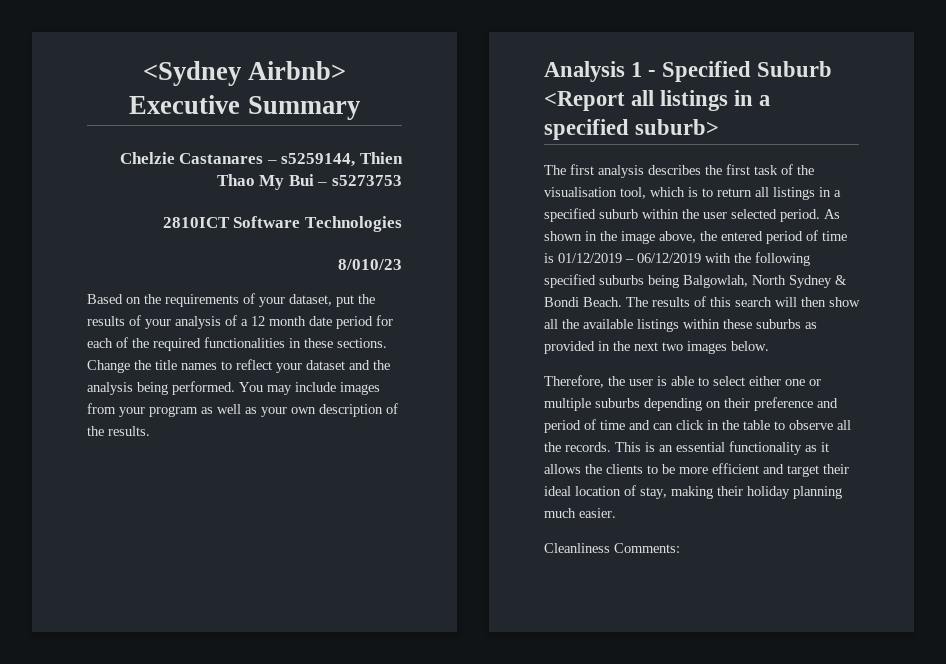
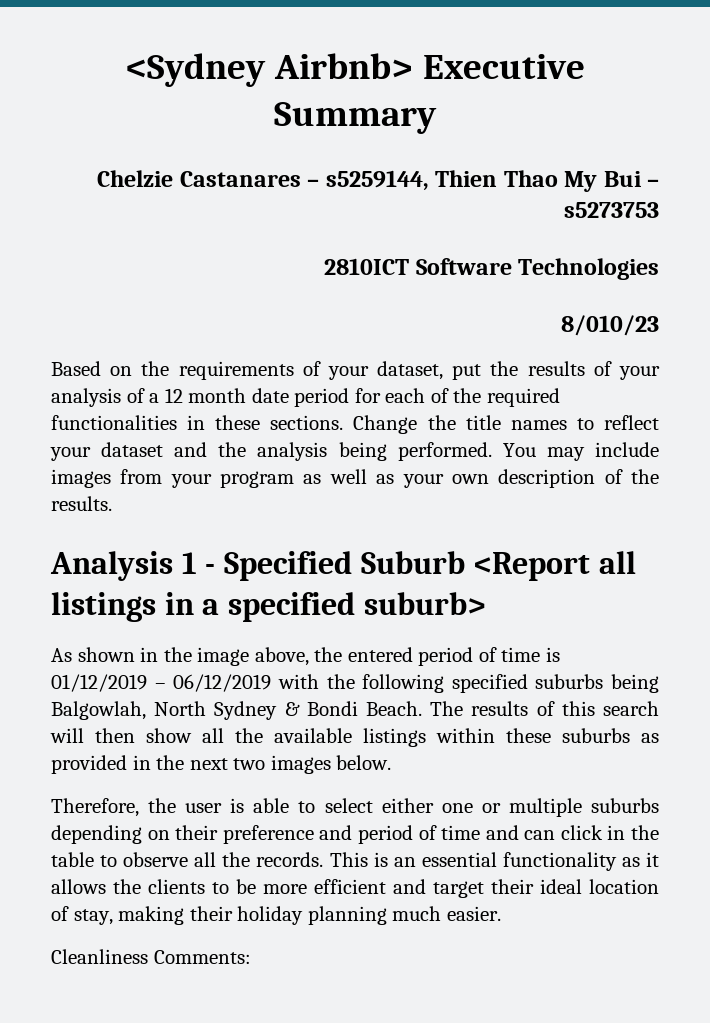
[544,164,814,178] [544,187,841,200] [544,208,820,222] The first analysis describes the first task of the visualisation tool, which is to return all listings in a specified suburb within the user selected period. -> (486, 603) none

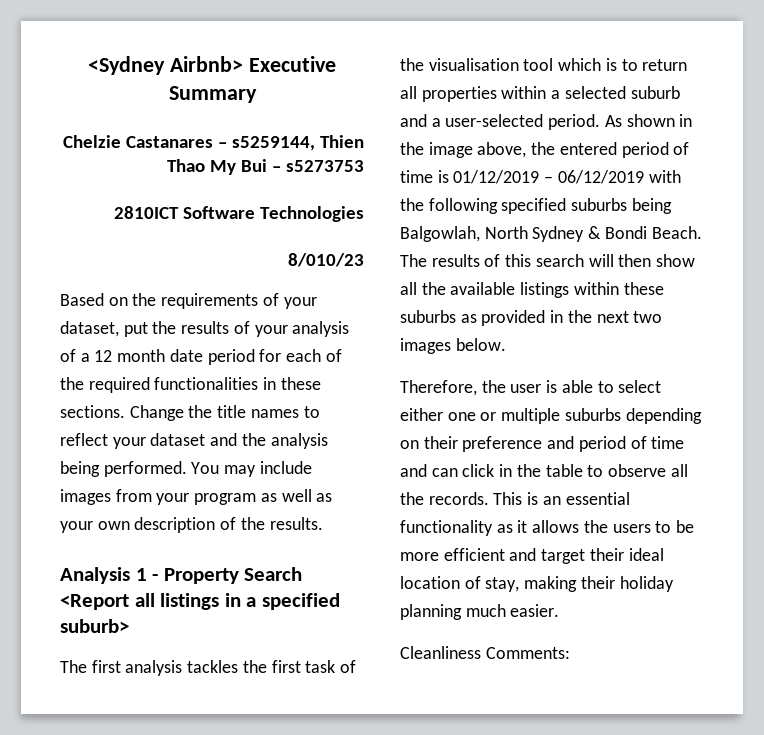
[223,551,465,581] Specified Suburb -> [163,567,303,584] Property Search
(486, 603) none -> [60,660,357,676] [400,58,688,71] [400,86,680,102] [400,114,601,130] The first analysis tackles the first task of the visualisation tool which is to return all properties within a selected suburb and a user-selected period.
[148,879,205,894] clients -> [612,524,651,533] users

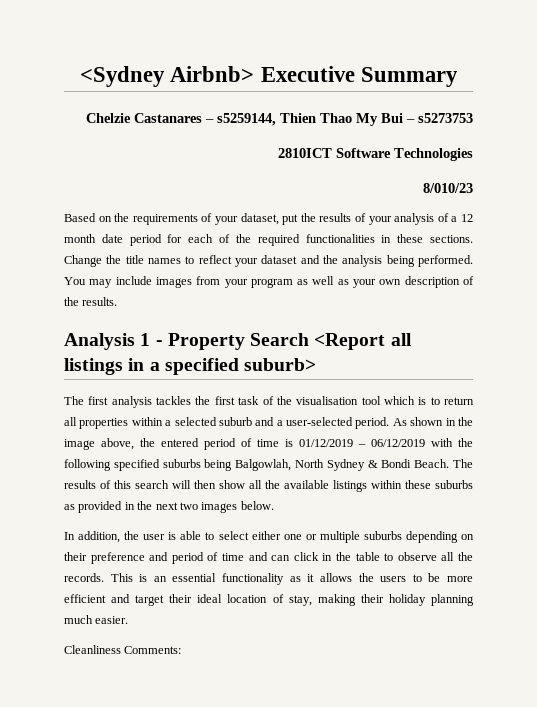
[400,380,477,396] Therefore, -> [64,531,121,543] In addition,

